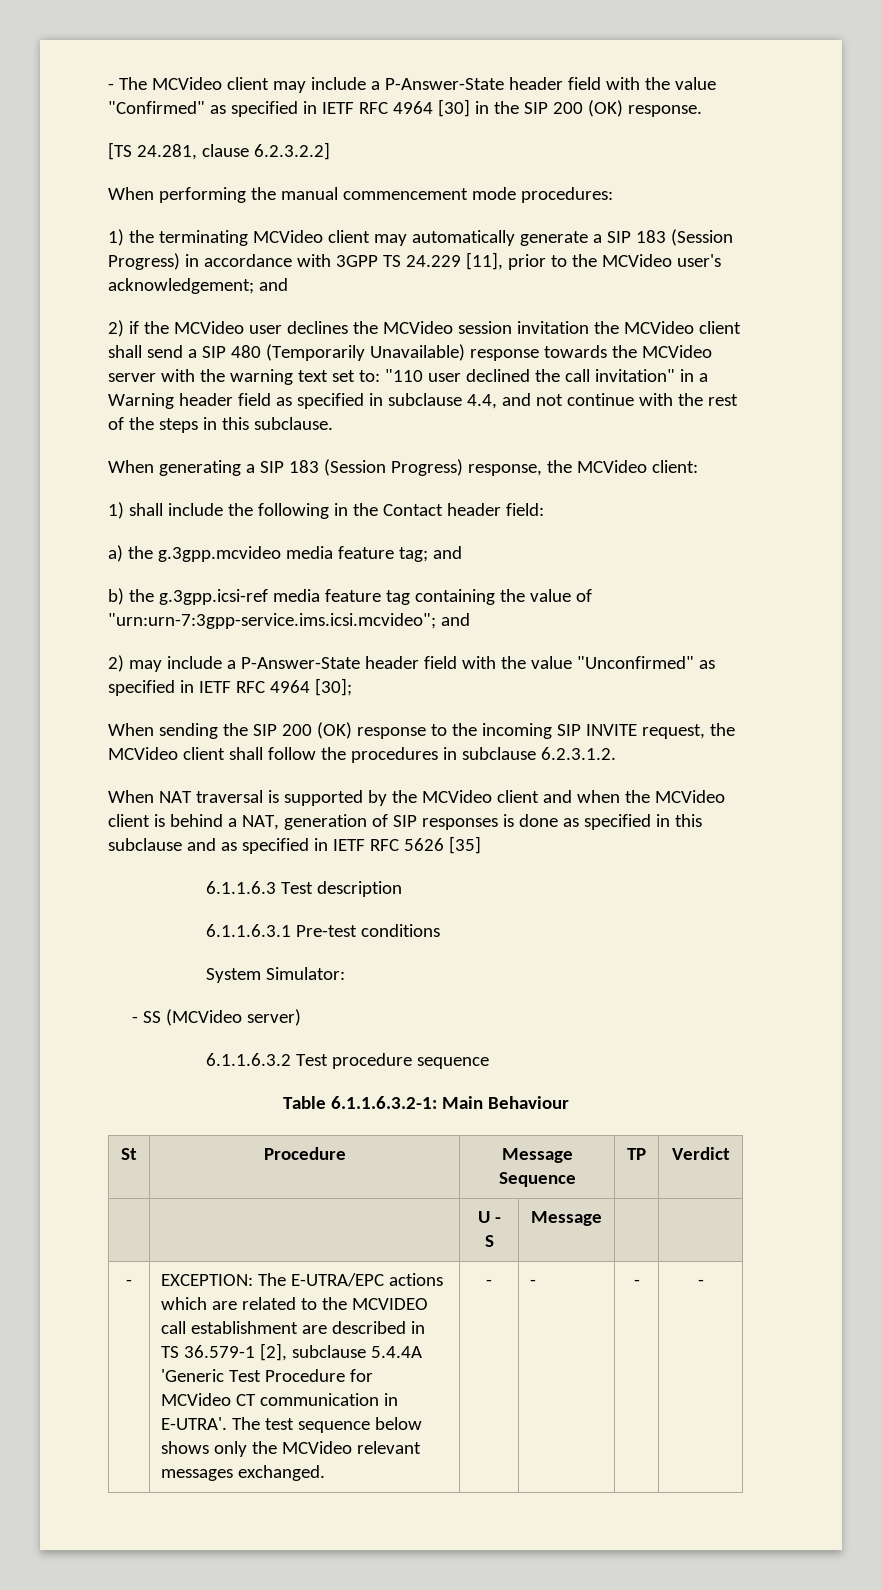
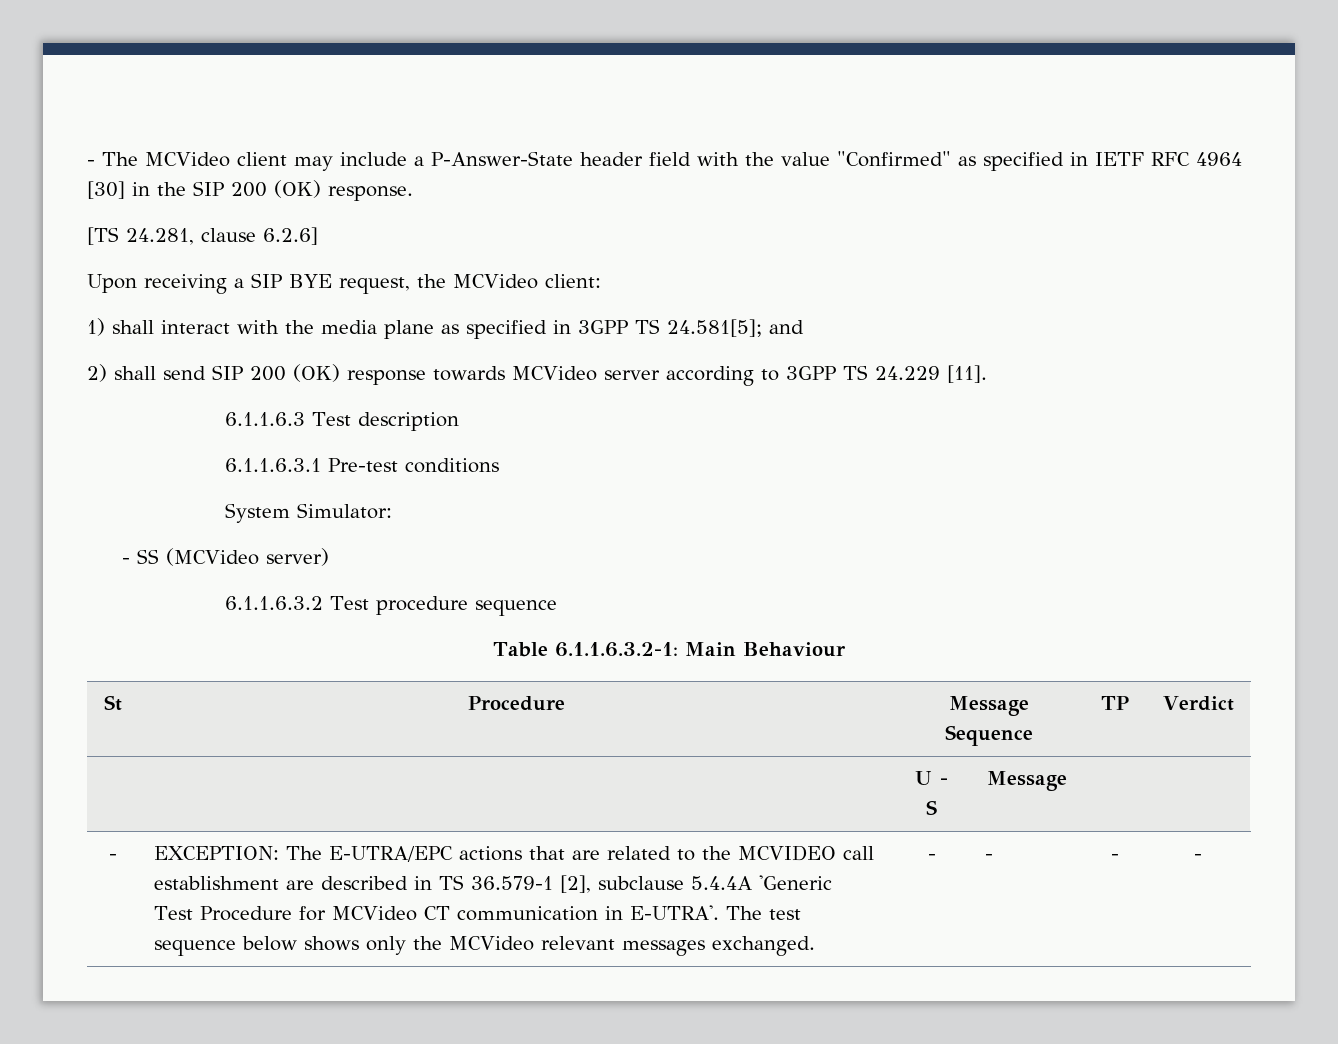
[253,142,330,160] [108,187,613,203] [108,229,733,246] [108,252,721,270] [108,278,288,294] [108,320,741,337] [108,344,712,361] [108,369,708,385] [108,393,738,409] [108,417,333,433] [108,459,542,476] 6.2.3.2.2] // When performing the manual commencement mode procedures: // 1) the terminating MCVideo client may automatically generate a SIP 183 (Session Progress) in accordance with 3GPP TS 24.229 [11], prior to the MCVideo user's acknowledgement; and // 2) if the MCVideo user declines the MCVideo session invitation the MCVideo client shall send a SIP 480 (Temporarily Unavailable) response towards the MCVideo server with the warning text set to: "110 user declined the call invitation" in a Warning header field as specified in subclause 4.4, and not continue with the rest of the steps in this subclause. // When generating a SIP 183 (Session Progress) response, -> [263,227,318,245] [87,273,410,294] 6.2.6] // Upon receiving a SIP BYE request,
[167,503,544,519] [108,545,462,562] [108,588,592,605] [108,613,470,629] [108,655,715,672] [108,678,352,696] [108,722,735,739] [108,747,616,763] [108,790,725,806] [108,814,702,830] [108,836,481,854] include the following in the Contact header field: // a) the g.3gpp.mcvideo media feature tag; and // b) the g.3gpp.icsi-ref media feature tag containing the value of "urn:urn-7:3gpp-service.ims.icsi.mcvideo"; and // 2) may include a P-Answer-State header field with the value "Unconfirmed" as specified in IETF RFC 4964 [30]; // When sending the SIP 200 (OK) response to the incoming SIP INVITE request, the MCVideo client shall follow the procedures in subclause 6.2.3.1.2. // When NAT traversal is supported by the MCVideo client and when the MCVideo client is behind a NAT, generation of SIP responses is done as specified in this subclause and as specified in IETF RFC 5626 [35] -> [161,319,804,339] [87,364,987,386] interact with the media plane as specified in 3GPP TS 24.581[5]; and // 2) shall send SIP 200 (OK) response towards MCVideo server according to 3GPP TS 24.229 [11].
[161,1297,208,1310] which -> [529,846,566,860] that

